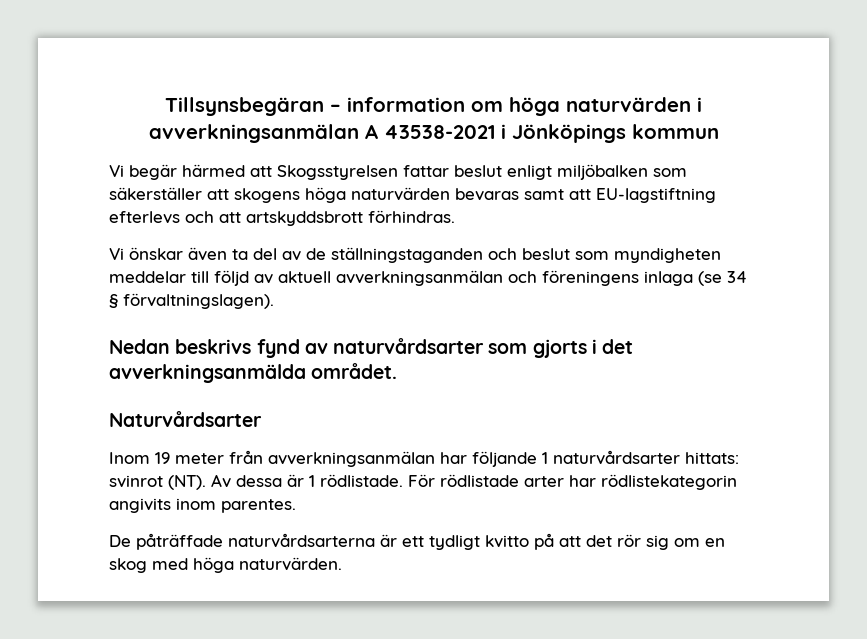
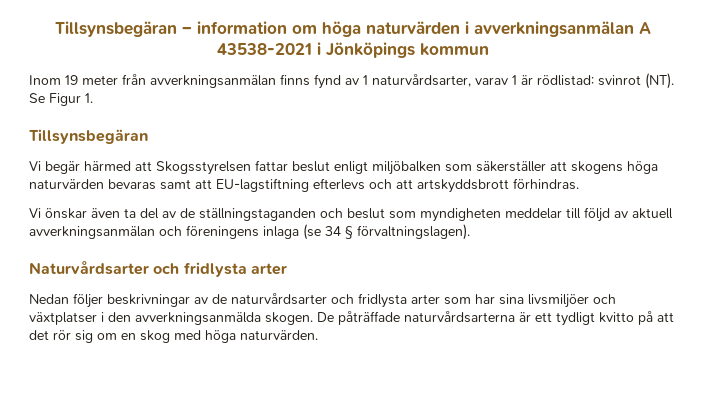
(719, 131) none -> [29,73,674,89] [29,93,93,106] [29,129,148,144] // Inom 19 meter från avverkningsanmälan finns fynd av 1 naturvårdsarter, varav 1 är rödlistad: svinrot (NT). Se Figur 1. // Tillsynsbegäran
[109,338,634,358] [109,363,398,383] [109,411,262,427] [109,450,739,467] [109,474,737,490] [109,498,296,513] Nedan beskrivs fynd av naturvårdsarter som gjorts i det avverkningsanmälda området. // Naturvårdsarter // Inom 19 meter från avverkningsanmälan har följande 1 naturvårdsarter hittats: svinrot (NT). Av dessa är 1 rödlistade. För rödlistade arter har rödlistekategorin angivits inom parentes. // -> [29,261,287,277] [29,293,616,308] [29,312,313,325] Naturvårdsarter och fridlysta arter // Nedan följer beskrivningar av de naturvårdsarter och fridlysta arter som har sina livsmiljöer och växtplatser i den avverkningsanmälda skogen.

